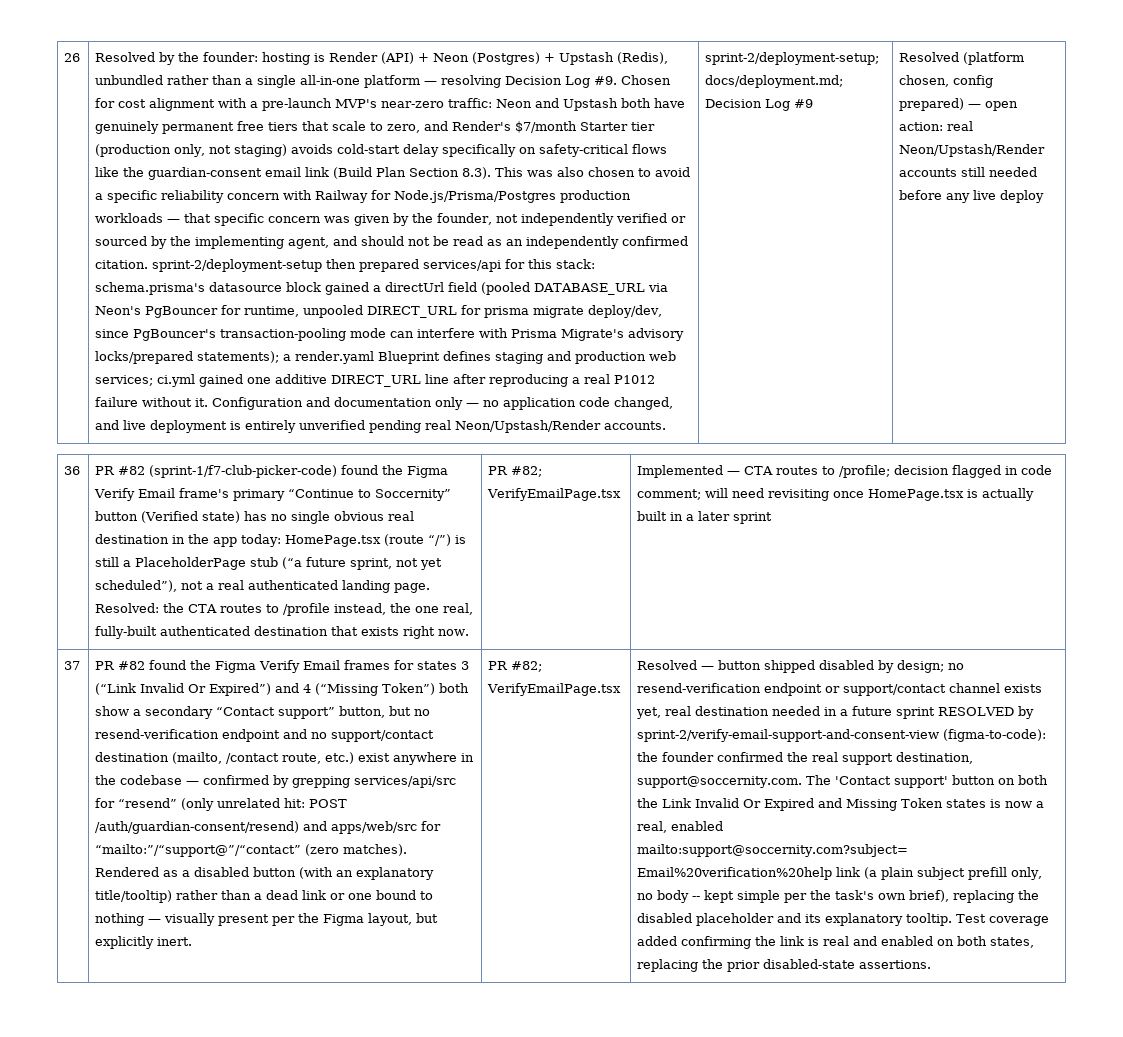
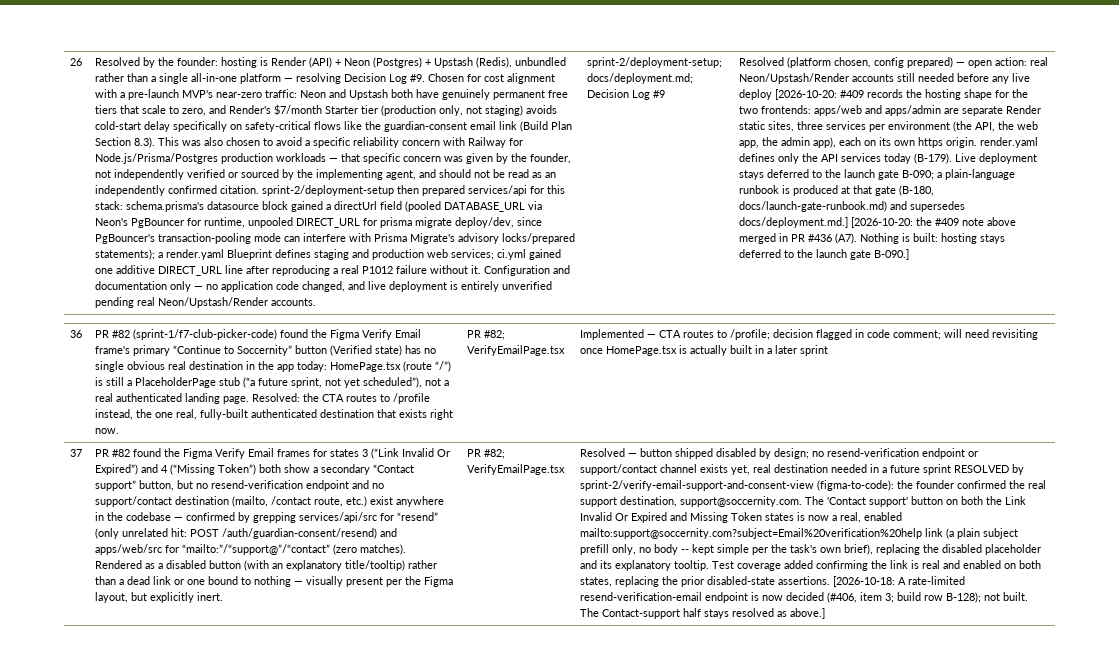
(1045, 196) none -> [775,89,1029,100] [739,105,1042,116] [739,121,1039,132] [739,137,1039,148] [739,153,1038,164] [739,169,1016,180] [739,185,935,196] [739,201,966,212] [739,217,1017,228] [739,233,1006,244] [739,249,910,260] [2026-10-20: #409 records the hosting shape for the two frontends: apps/web and apps/admin are separate Render static sites, three services per environment (the API, the web app, the admin app), each on its own https origin. render.yaml defines only the API services today (B-179). Live deployment stays deferred to the launch gate B-090; a plain-language runbook is produced at that gate (B-180, docs/launch-gate-runbook.md) and supersedes docs/deployment.md.] [2026-10-20: the #409 note above merged in PR #436 (A7). Nothing is built: hosting stays deferred to the launch gate B-090.]
(932, 964) none -> [833,576,966,587] [580,592,1029,603] [580,608,826,619] [2026-10-18: A rate-limited resend-verification-email endpoint is now decided (#406, item 3; build row B-128); not built. The Contact-support half stays resolved as above.]

